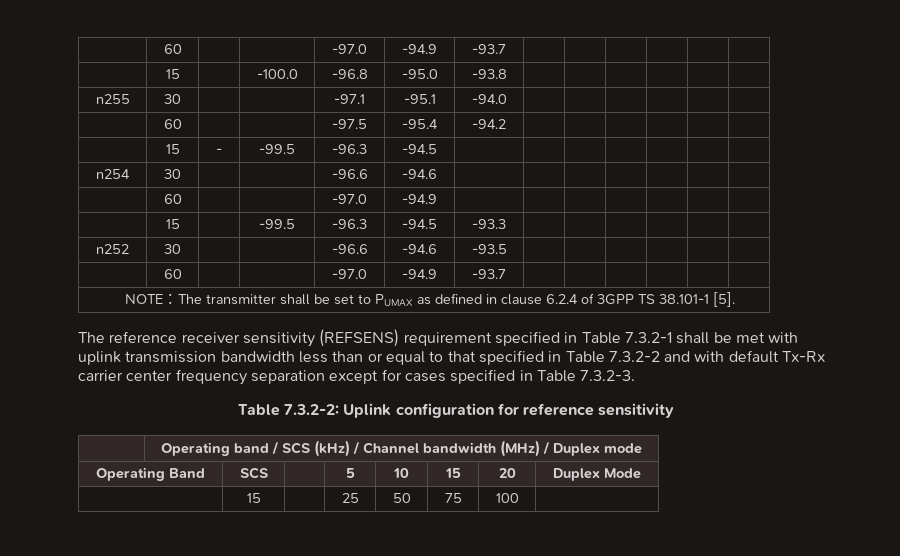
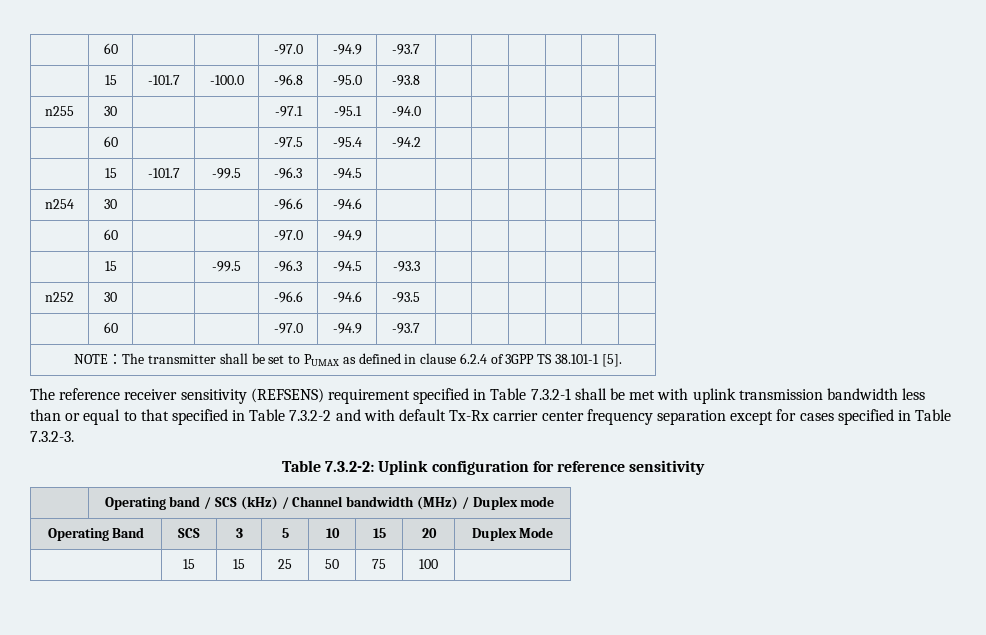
(180, 74) none -> [147,75,180,85] -101.7
[216,148,222,154] - -> [147,168,180,178] -101.7
(268, 473) none -> [235,528,243,538] 3
(261, 498) none -> [233,559,245,569] 15

